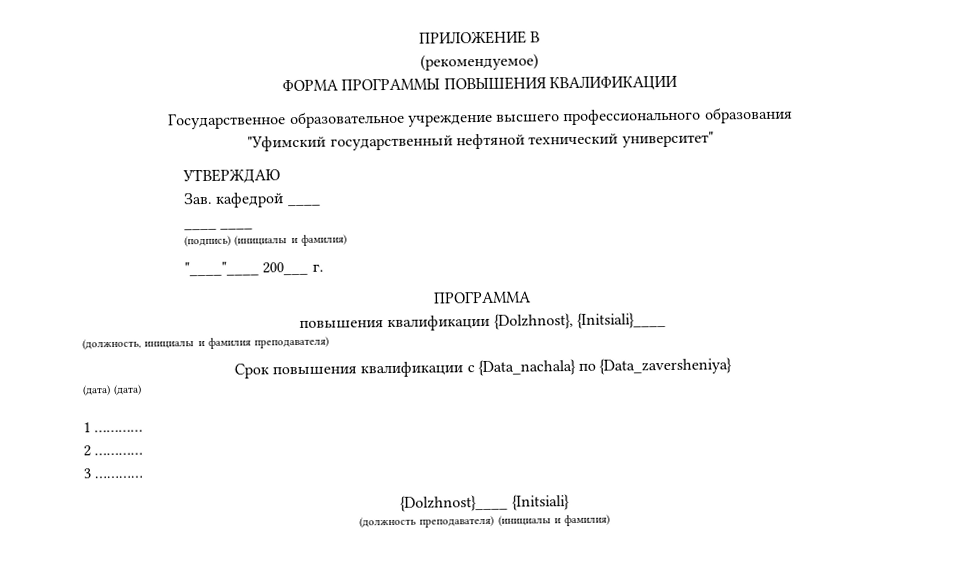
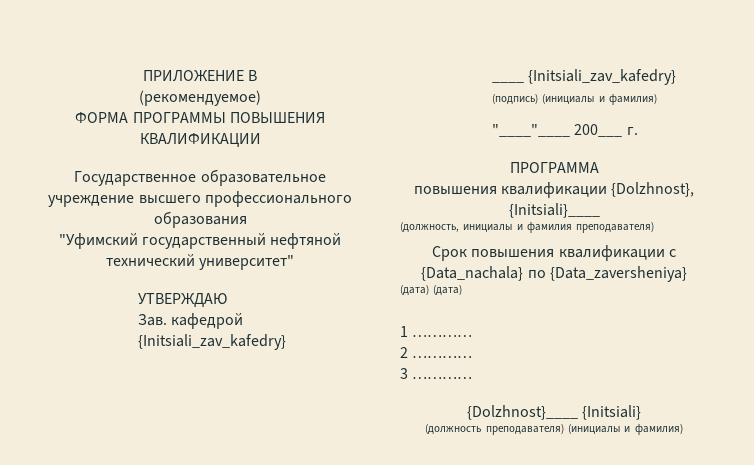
[287,202,321,207] [183,226,254,231] ____ // ____ ____ -> [137,334,286,350] [491,69,677,85] {Initsiali_zav_kafedry} // ____ {Initsiali_zav_kafedry}

